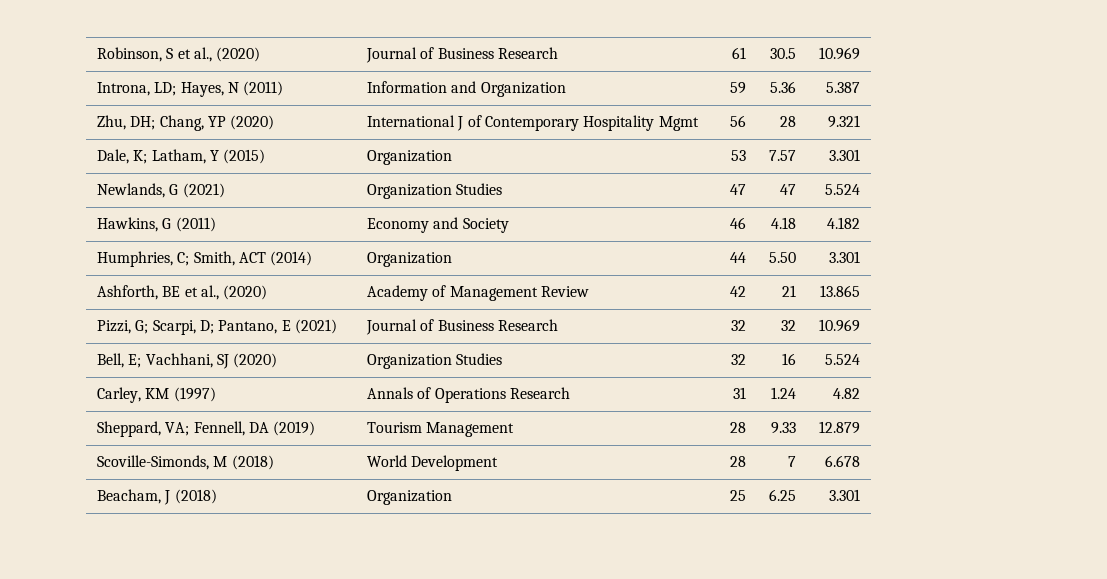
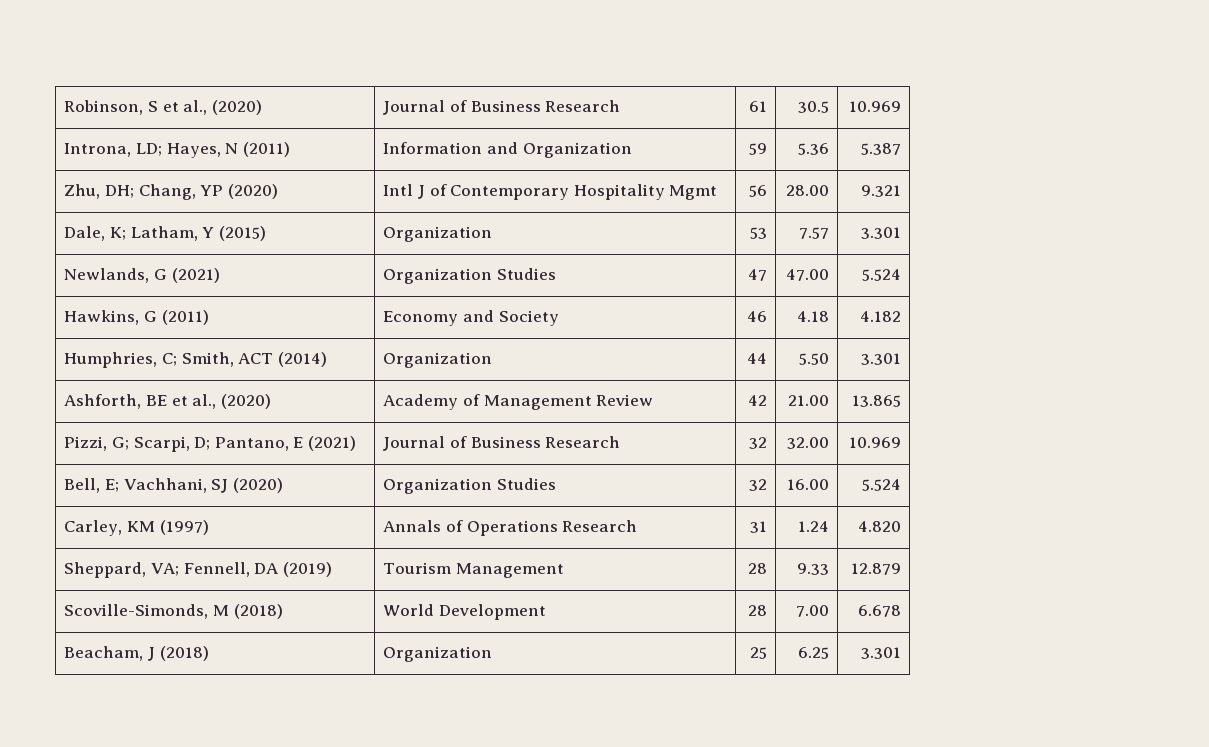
[367,115,456,127] International -> [383,184,414,196] Intl
[779,116,796,127] 28 -> [785,185,829,196] 28.00
[779,184,796,195] 47 -> [785,269,829,281] 47.00
[781,285,796,297] 21 -> [787,395,829,406] 21.00
[780,320,796,331] 32 -> [786,437,829,449] 32.00
[781,353,796,365] 16 -> [786,479,829,490] 16.00
[832,388,860,399] 4.82 -> [857,521,901,532] 4.820
[787,456,796,467] 7 -> [795,605,829,617] 7.00

